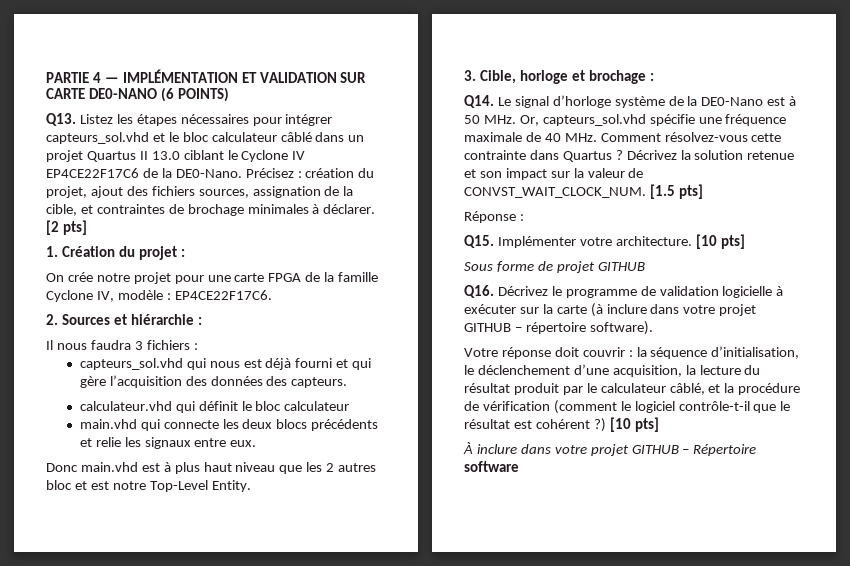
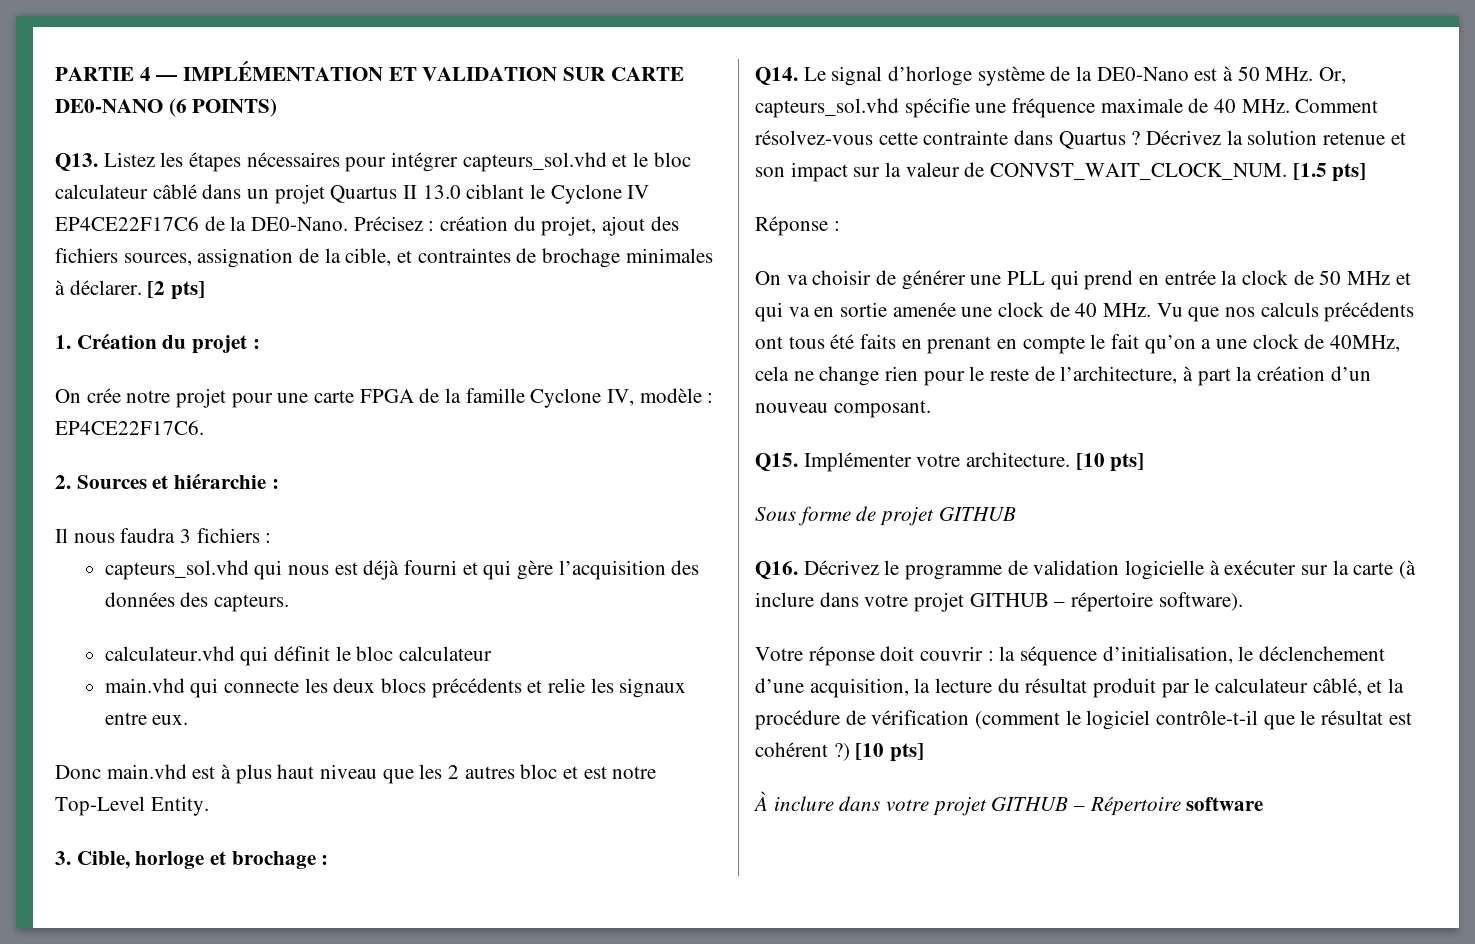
(524, 217) none -> [755,270,1411,290] [755,302,1415,322] [755,334,1401,354] [755,366,1371,386] [755,400,931,418] // On va choisir de générer une PLL qui prend en entrée la clock de 50 MHz et qui va en sortie amenée une clock de 40 MHz. Vu que nos calculs précédents ont tous été faits en prenant en compte le fait qu’on a une clock de 40MHz, cela ne change rien pour le reste de l’architecture, à part la création d’un nouveau composant.

